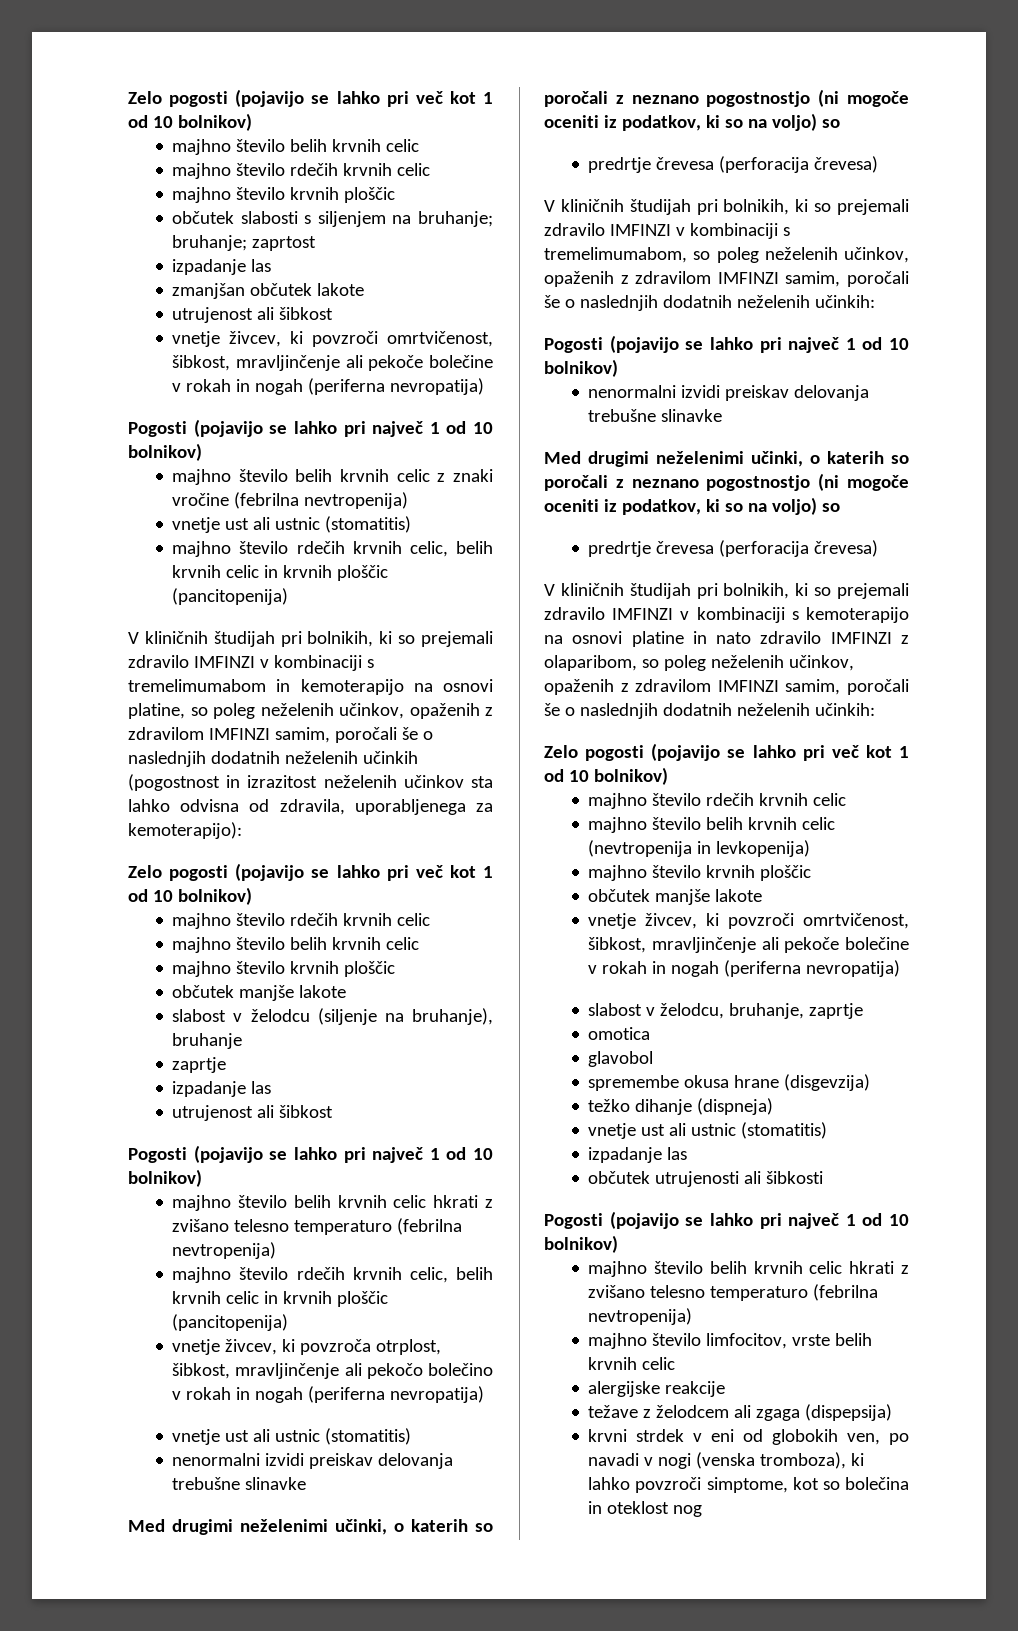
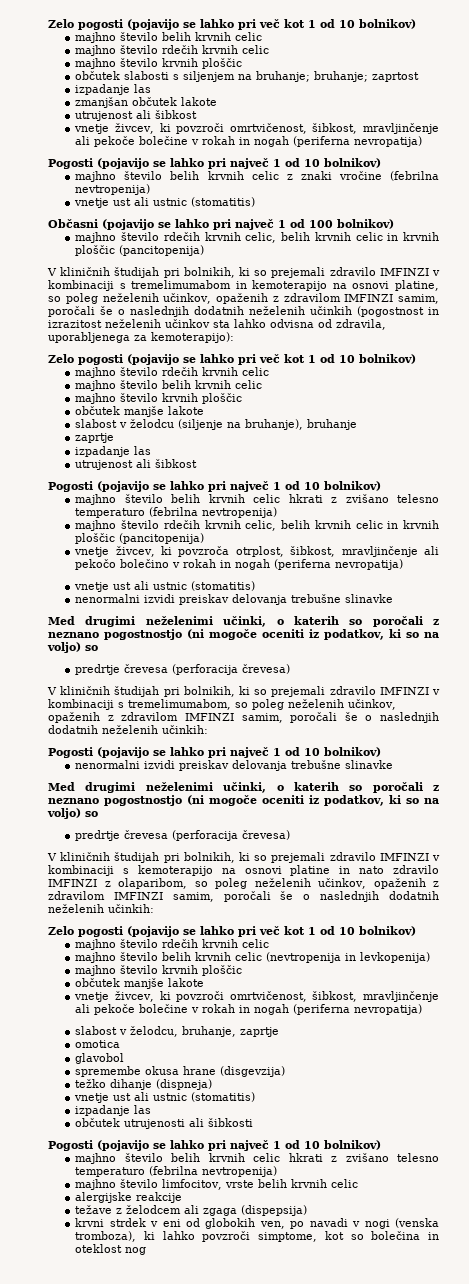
(412, 524) none -> [48,219,394,230] // Občasni (pojavijo se lahko pri največ 1 od 100 bolnikov)

